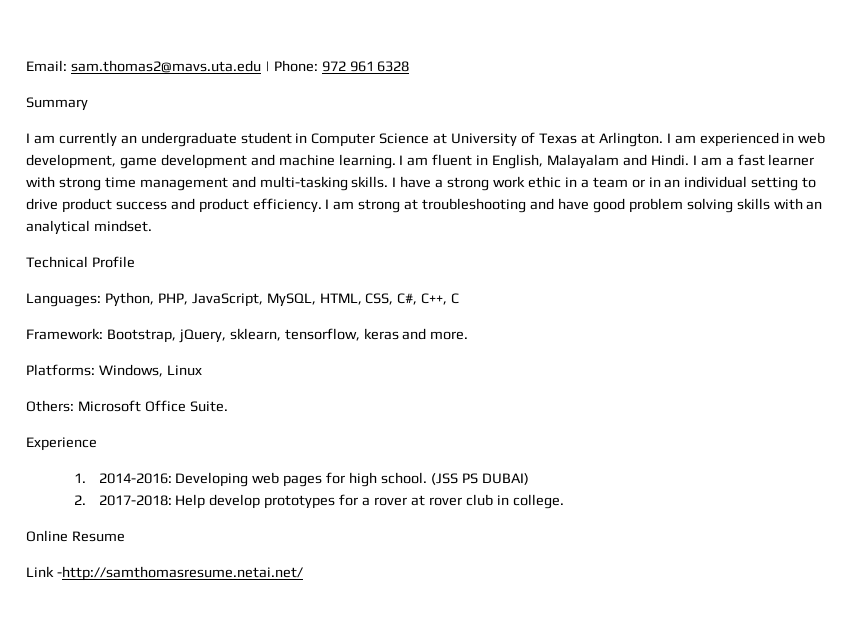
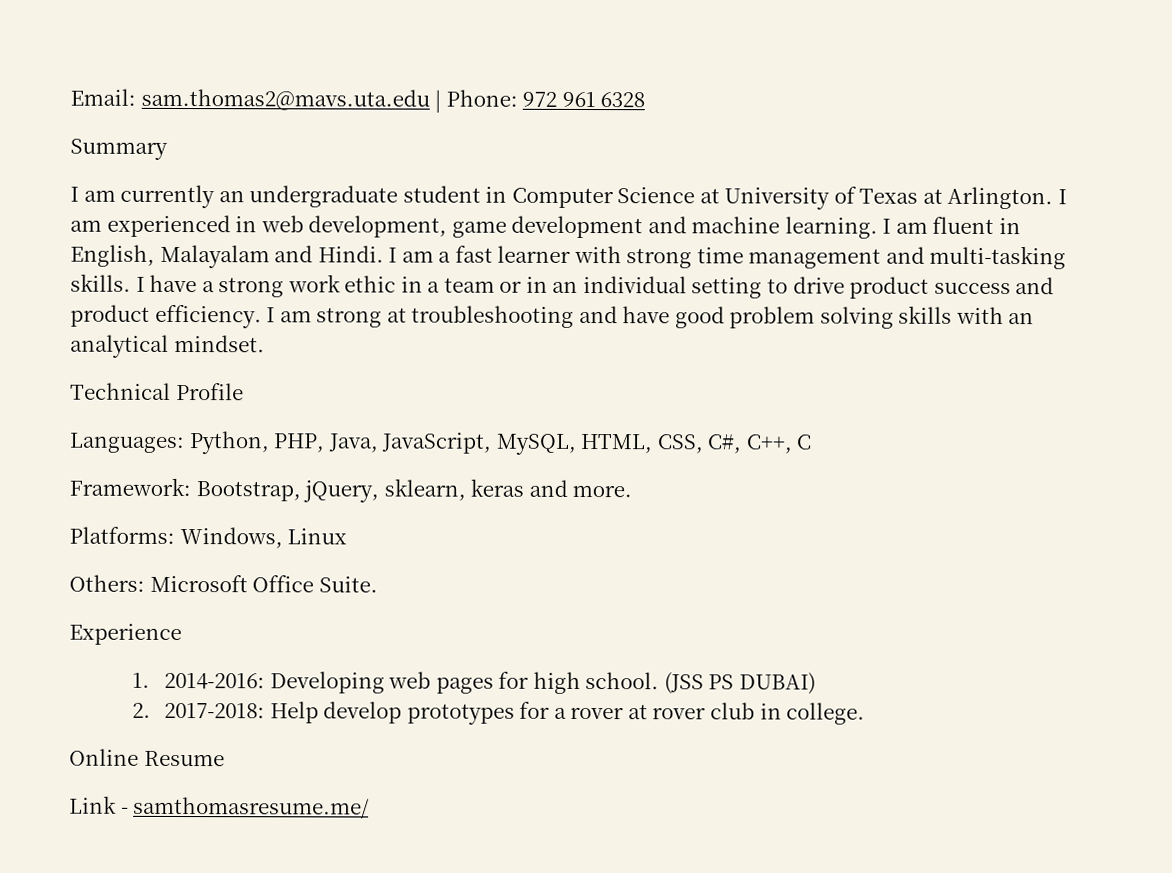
(188, 299) none -> [327,433,379,453] Java,
[284,328,360,341] tensorflow, -> (466, 489) none
[56,566,303,581] -http://samthomasresume.netai.net/ -> [120,796,371,819] - samthomasresume.me/

